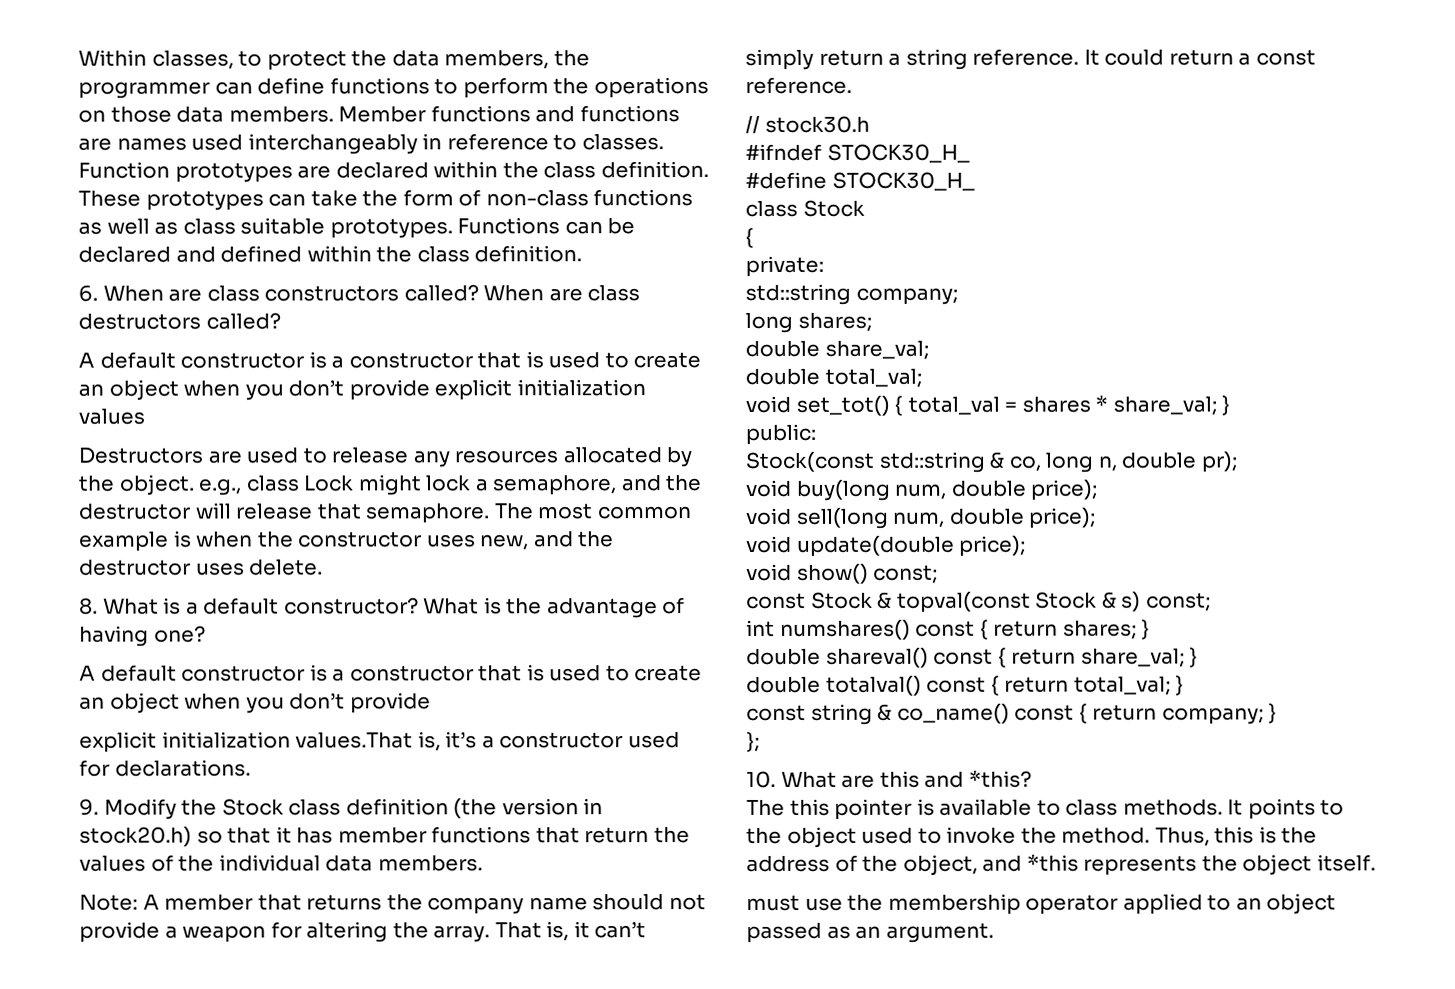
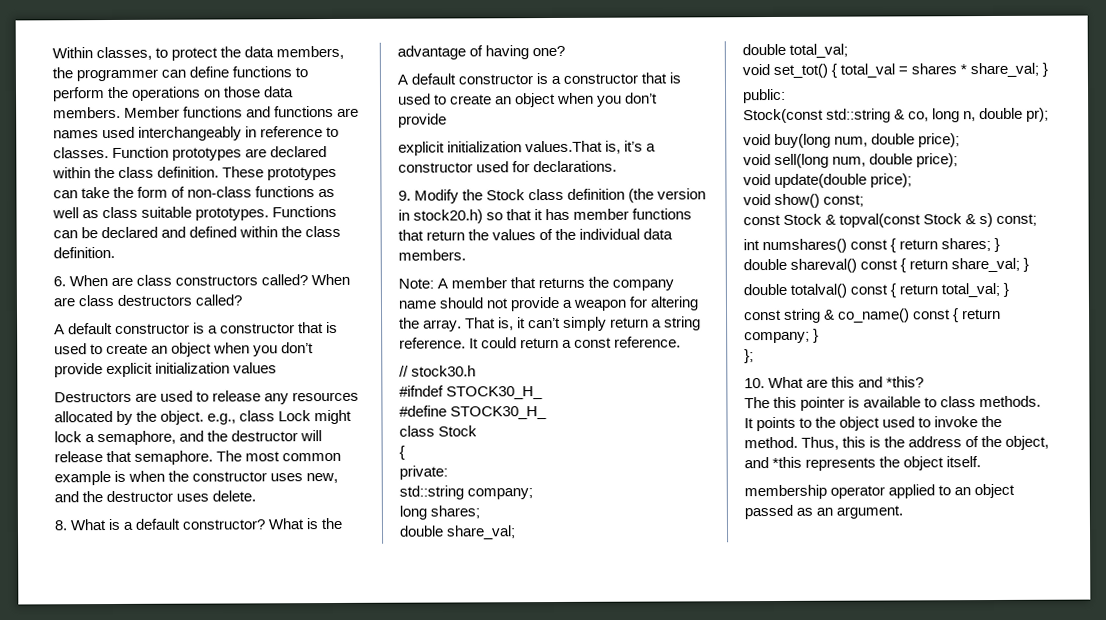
[746,894,884,911] must use the -> (982, 462) none

